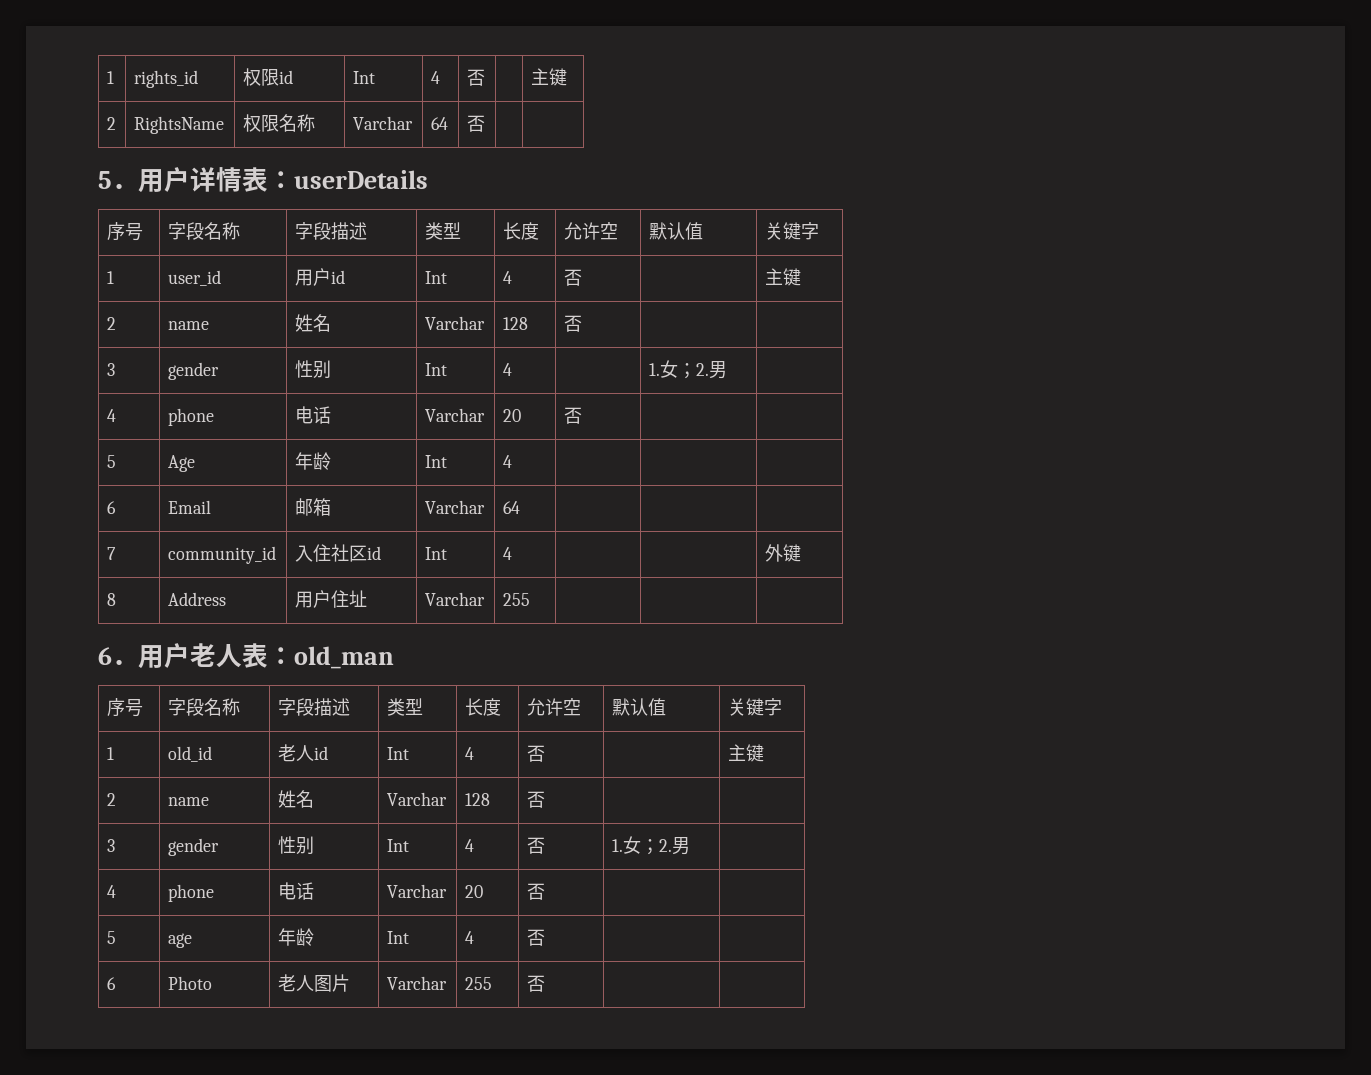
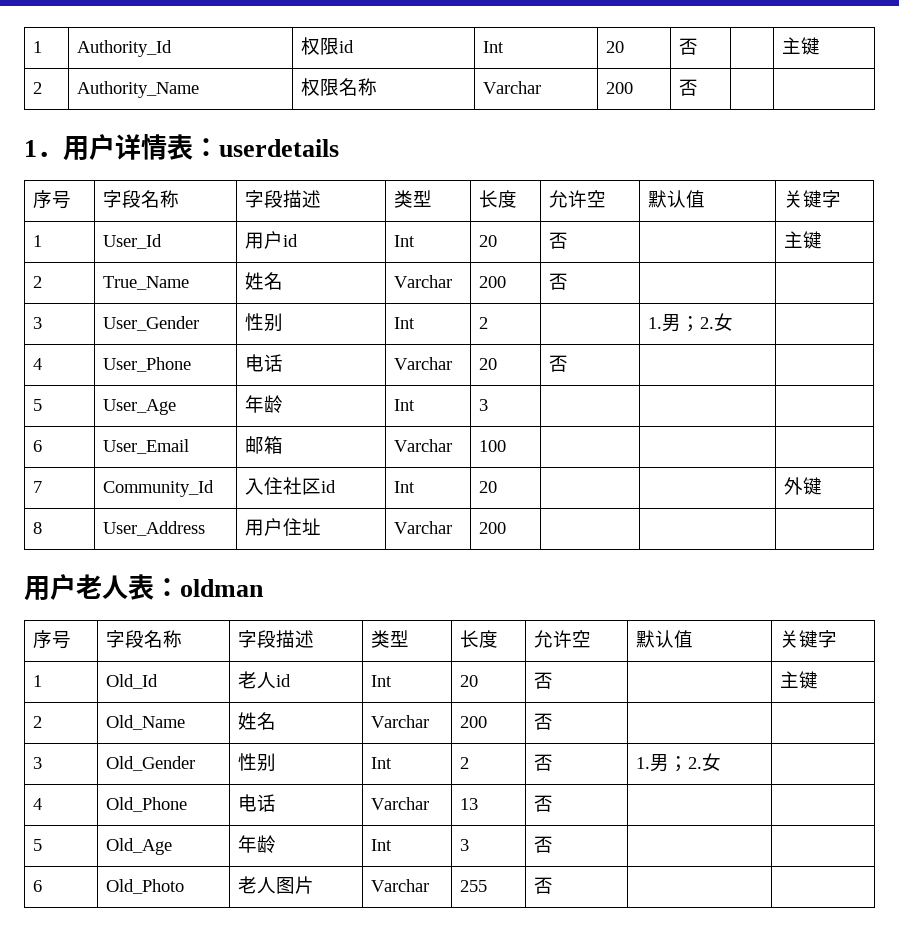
[106,71,114,84] [133,70,198,88] 1 | rights_id -> [32,41,42,53] [76,40,172,57] 1 | Authority_Id
[430,71,440,84] [466,69,485,86] [530,68,567,86] [106,117,116,130] [133,116,224,134] 4 | 否 | | 主键 // 2 | RightsName -> [605,41,624,53] [678,38,698,55] [781,37,820,55] [32,82,42,94] [76,81,199,98] 20 | 否 | | 主键 // 2 | Authority_Name
[430,117,448,130] [466,115,485,132] [98,171,112,189] 64 | 否 | | // 5 -> [605,82,633,94] [678,79,698,96] [24,140,37,157] 200 | 否 | | // 1
[294,170,428,189] userDetails -> [219,139,339,157] userdetails
[167,270,221,286] user_id -> [102,234,162,249] User_Id
[502,271,512,284] [563,269,582,286] [764,268,801,286] [106,317,116,330] [167,321,209,330] [294,314,331,332] [424,316,485,330] [502,317,528,330] [563,315,582,332] [106,363,115,376] [167,362,219,380] [294,360,331,379] [424,363,447,376] [502,363,512,376] [648,360,727,379] [106,409,116,422] [167,408,214,426] [294,406,331,424] [424,408,485,422] [502,409,521,422] [563,407,582,424] [106,455,116,468] [167,455,195,472] [294,452,331,470] [424,455,447,468] [502,455,512,468] [106,501,116,514] [167,500,211,514] 4 | 否 | | 主键 // 2 | name | 姓名 | Varchar | 128 | 否 | | // 3 | gender | 性别 | Int | 4 | | 1.女；2.男 | // 4 | phone | 电话 | Varchar | 20 | 否 | | // 5 | Age | 年龄 | Int | 4 | | | // 6 | Email -> [478,235,497,247] [548,232,568,249] [783,231,822,249] [32,276,42,288] [102,276,189,290] [244,272,283,290] [393,275,452,288] [478,276,506,288] [548,273,568,290] [32,317,42,329] [102,316,199,331] [244,313,283,332] [393,317,415,329] [478,317,488,329] [647,313,733,332] [32,358,42,370] [102,357,191,372] [244,354,283,372] [393,357,452,370] [478,358,497,370] [548,355,568,372] [32,399,42,411] [102,399,176,415] [244,395,283,413] [393,399,415,411] [478,399,488,411] [32,440,42,452] [102,439,189,454] 20 | 否 | | 主键 // 2 | True_Name | 姓名 | Varchar | 200 | 否 | | // 3 | User_Gender | 性别 | Int | 2 | | 1.男；2.女 | // 4 | User_Phone | 电话 | Varchar | 20 | 否 | | // 5 | User_Age | 年龄 | Int | 3 | | | // 6 | User_Email
[502,501,520,514] 64 -> [478,440,506,452] 100
[167,546,276,564] community_id -> [102,480,214,497] Community_Id
[502,547,512,560] 4 -> [478,481,497,493] 20
[167,592,226,606] Address -> [102,521,205,536] User_Address
[502,593,530,606] [98,647,138,665] 255 | | | // 6． -> [478,522,506,534] 200 | | | //
[294,646,394,669] old_man -> [180,579,264,597] oldman
[167,746,212,762] old_id -> [105,674,158,689] Old_Id
[464,747,474,760] [526,745,545,762] [727,744,764,762] [106,793,116,806] [167,797,209,806] [277,790,314,808] [386,792,447,806] [464,793,490,806] [526,791,545,808] [106,839,115,852] [167,838,219,856] [277,836,314,855] [386,839,409,852] [464,839,474,852] 4 | 否 | | 主键 // 2 | name | 姓名 | Varchar | 128 | 否 | | // 3 | gender | 性别 | Int | 4 -> [459,675,478,687] [533,672,553,689] [779,671,818,689] [32,716,42,728] [105,715,185,730] [237,712,276,730] [370,715,429,728] [459,716,487,728] [533,713,553,730] [32,757,42,769] [105,756,195,771] [237,753,276,772] [370,757,392,769] [459,757,469,769] 20 | 否 | | 主键 // 2 | Old_Name | 姓名 | Varchar | 200 | 否 | | // 3 | Old_Gender | 性别 | Int | 2
[622,836,690,855] [106,885,116,898] [167,884,214,902] [277,882,314,900] [386,884,447,898] [464,885,483,898] [526,883,545,900] [106,931,116,944] [167,933,192,948] [277,928,314,946] [386,931,409,944] [464,931,474,944] 女；2.男 | // 4 | phone | 电话 | Varchar | 20 | 否 | | // 5 | age | 年龄 | Int | 4 -> [649,753,721,772] [32,798,42,810] [105,797,187,812] [237,794,276,812] [370,797,429,810] [459,798,478,810] [533,795,553,812] [32,839,42,851] [105,838,172,855] [237,835,276,853] [370,839,392,851] [459,839,469,851] 男；2.女 | // 4 | Old_Phone | 电话 | Varchar | 13 | 否 | | // 5 | Old_Age | 年龄 | Int | 3
[167,976,212,990] Photo -> [105,879,184,894] Old_Photo

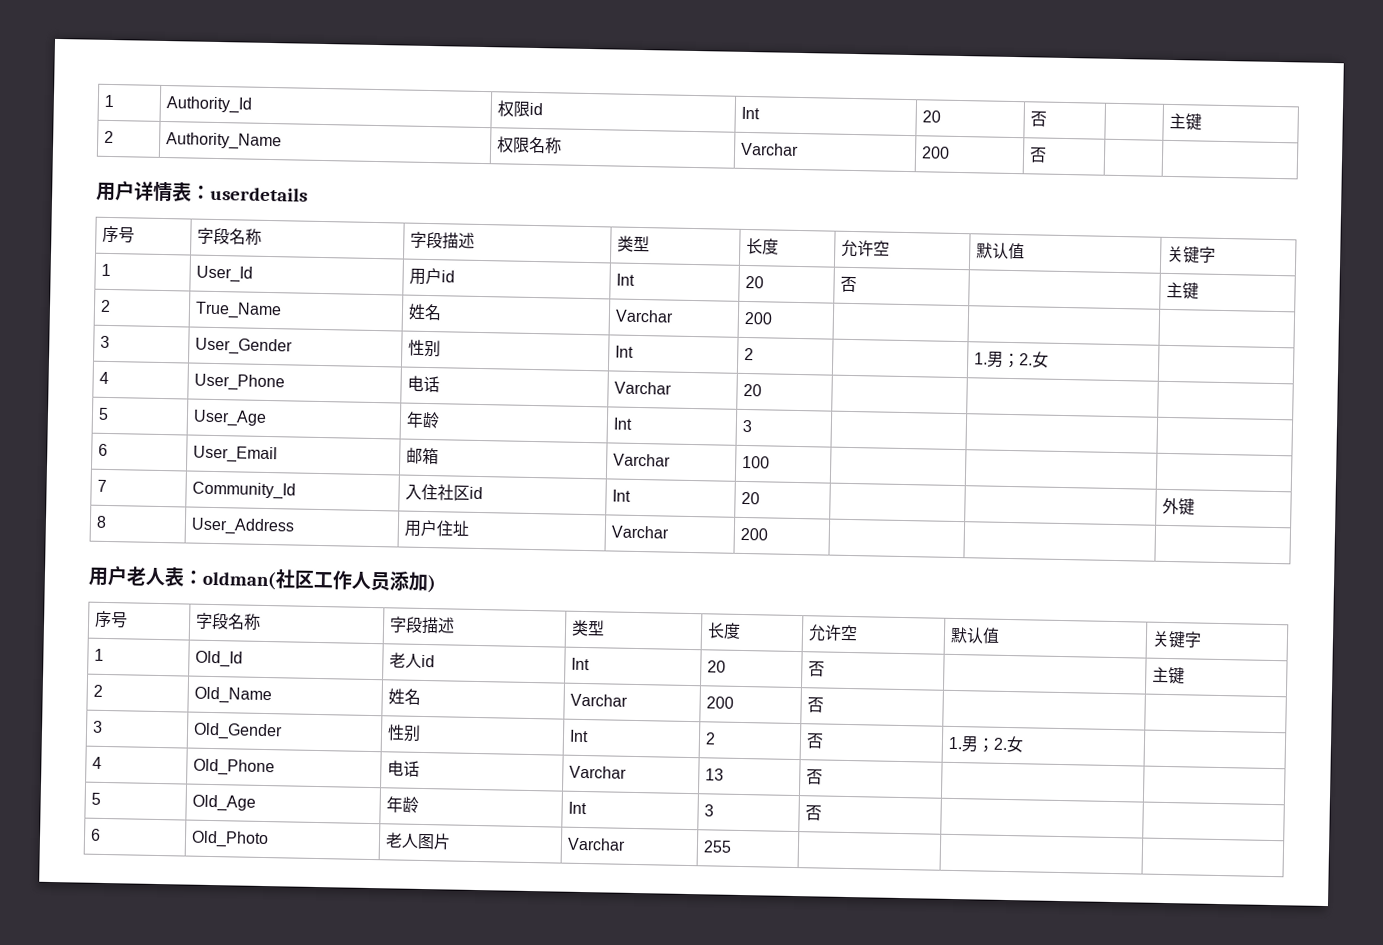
[24,140,63,157] 1． -> (1048, 155) none
[548,273,568,290] 否 -> (774, 318) none
[548,355,568,372] 否 -> (763, 390) none
[180,579,264,597] oldman -> [202,569,437,594] oldman(社区工作人员添加)
[533,877,553,894] 否 -> (733, 846) none

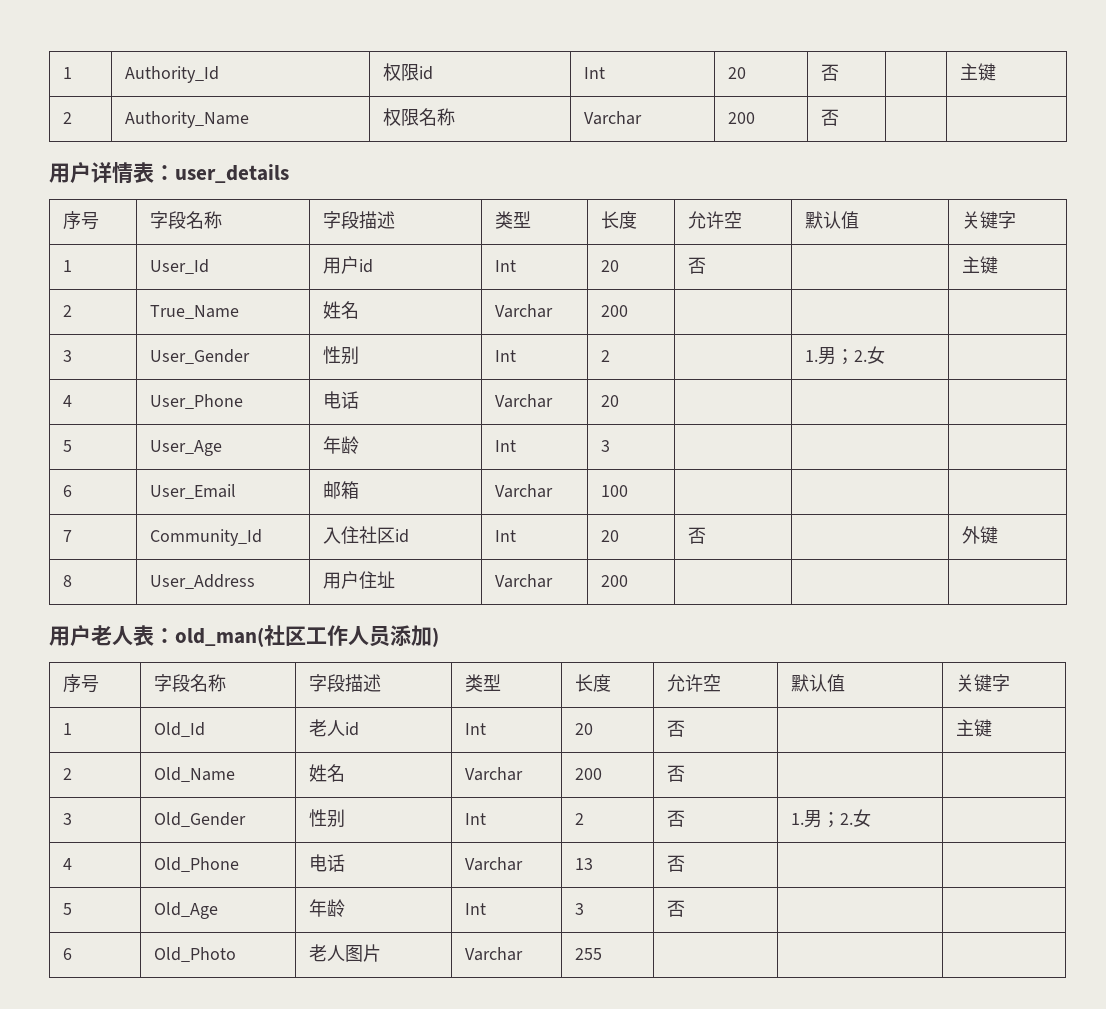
[210,186,308,202] userdetails -> [175,164,289,183] user_details
(761, 498) none -> [687,527,706,544] 否
[202,570,277,591] oldman( -> [175,627,264,647] old_man(

